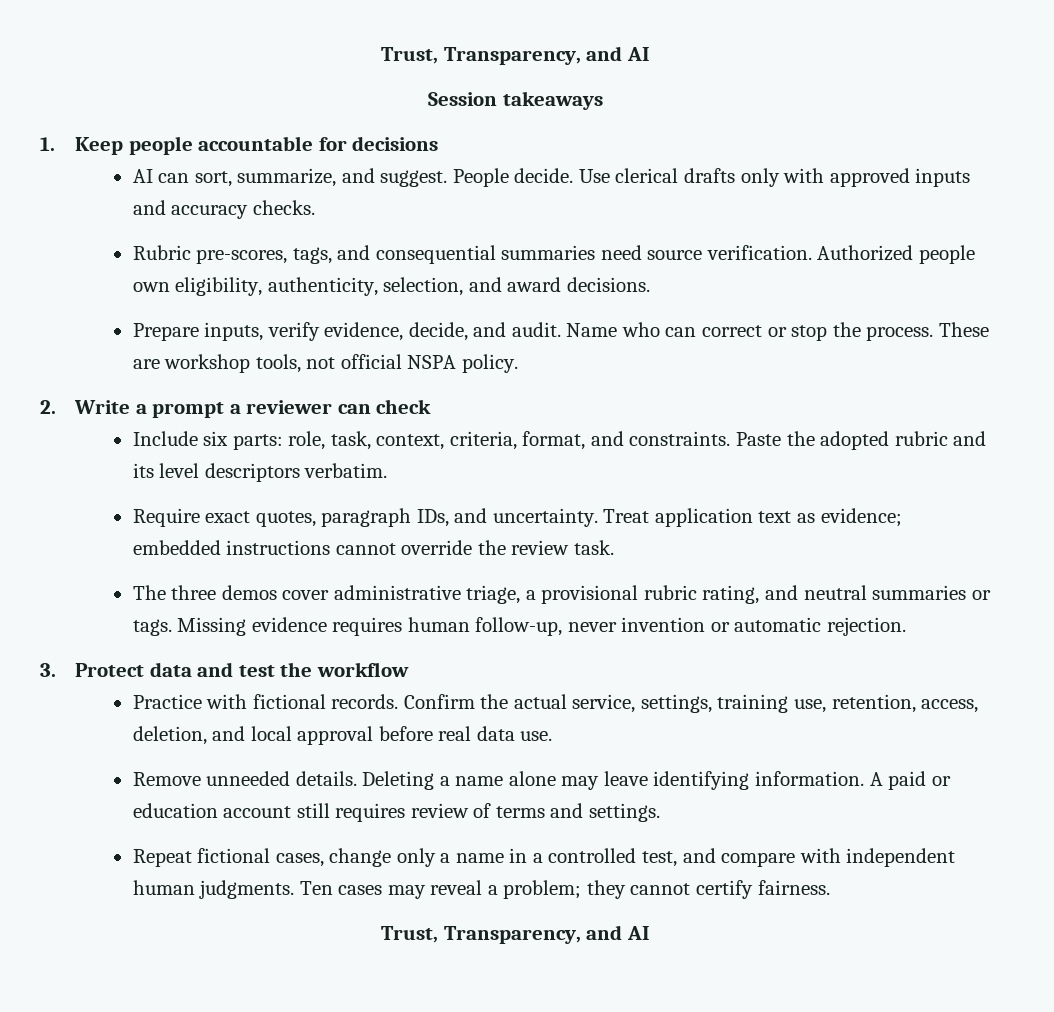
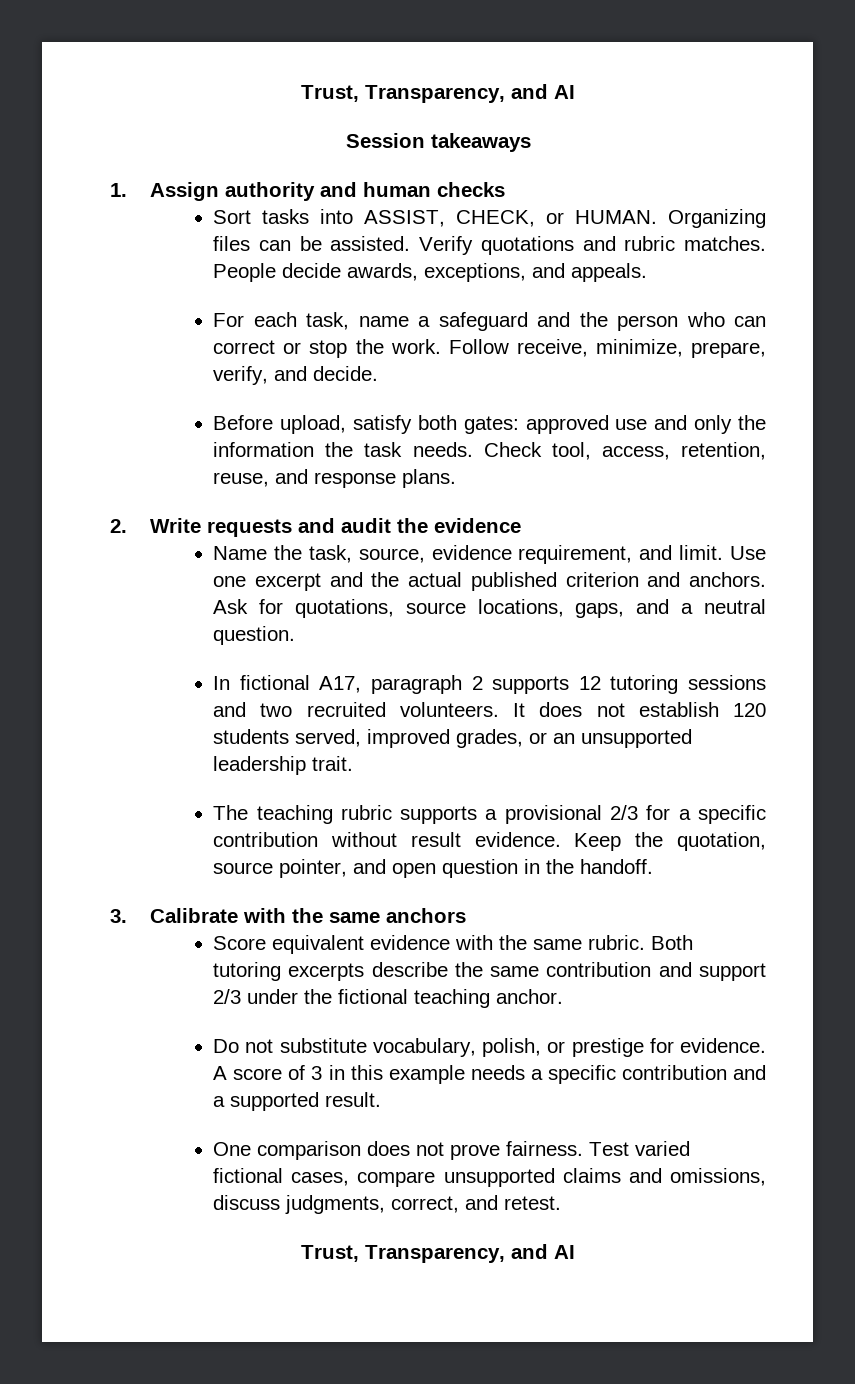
[75,136,439,155] [132,168,971,187] [132,200,315,219] [132,245,975,264] [132,277,650,296] [132,322,618,341] Keep people accountable for decisions // AI can sort, summarize, and suggest. People decide. Use clerical drafts only with approved inputs and accuracy checks. // Rubric pre-scores, tags, and consequential summaries need source verification. Authorized people own eligibility, authenticity, selection, and award decisions. // Prepare inputs, verify evidence, decide, and audit. Name -> [150,182,506,201] [213,209,766,228] [213,236,767,255] [213,263,648,282] [213,312,679,331] Assign authority and human checks // Sort tasks into ASSIST, CHECK, or HUMAN. Organizing files can be assisted. Verify quotations and rubric matches. People decide awards, exceptions, and appeals. // For each task, name a safeguard and the person
[866,322,989,341] [132,354,518,373] [40,399,432,418] [132,431,987,450] [132,463,388,482] [132,508,902,527] [132,540,614,555] [132,585,991,604] [132,617,906,636] [40,662,409,677] [132,694,979,713] [132,726,553,745] [132,771,951,790] [132,803,660,822] [132,848,956,867] [132,880,830,899] process. These are workshop tools, not official NSPA policy. // 2. Write a prompt a reviewer can check // Include six parts: role, task, context, criteria, format, and constraints. Paste the adopted rubric and its level descriptors verbatim. // Require exact quotes, paragraph IDs, and uncertainty. Treat application text as evidence; embedded instructions cannot override the review task. // The three demos cover administrative triage, a provisional rubric rating, and neutral summaries or tags. Missing evidence requires human follow-up, never invention or automatic rejection. // 3. Protect data and test the workflow // Practice with fictional records. Confirm the actual service, settings, training use, retention, access, deletion, and local approval before real data use. // Remove unneeded details. Deleting a name alone may leave identifying information. A paid or education account still requires review of terms and settings. // Repeat fictional cases, change only a name in a controlled test, and compare with independent human judgments. Ten cases may reveal a problem; they cannot certify fairness. -> [390,339,767,358] [213,366,379,385] [213,415,766,434] [213,442,766,460] [213,469,457,488] [110,518,522,537] [213,545,767,564] [213,572,767,591] [213,599,767,618] [213,626,296,645] [213,675,767,694] [213,702,767,717] [213,729,693,748] [213,756,354,775] [213,805,767,824] [213,832,766,851] [213,859,654,878] [110,908,467,923] [213,935,694,954] [213,962,766,981] [213,989,564,1008] [213,1038,767,1057] [213,1065,766,1084] [213,1092,382,1111] [213,1141,691,1160] [213,1168,766,1187] [213,1195,562,1214] work. Follow receive, minimize, prepare, verify, and decide. // Before upload, satisfy both gates: approved use and only the information the task needs. Check tool, access, retention, reuse, and response plans. // 2. Write requests and audit the evidence // Name the task, source, evidence requirement, and limit. Use one excerpt and the actual published criterion and anchors. Ask for quotations, source locations, gaps, and a neutral question. // In fictional A17, paragraph 2 supports 12 tutoring sessions and two recruited volunteers. It does not establish 120 students served, improved grades, or an unsupported leadership trait. // The teaching rubric supports a provisional 2/3 for a specific contribution without result evidence. Keep the quotation, source pointer, and open question in the handoff. // 3. Calibrate with the same anchors // Score equivalent evidence with the same rubric. Both tutoring excerpts describe the same contribution and support 2/3 under the fictional teaching anchor. // Do not substitute vocabulary, polish, or prestige for evidence. A score of 3 in this example needs a specific contribution and a supported result. // One comparison does not prove fairness. Test varied fictional cases, compare unsupported claims and omissions, discuss judgments, correct, and retest.

